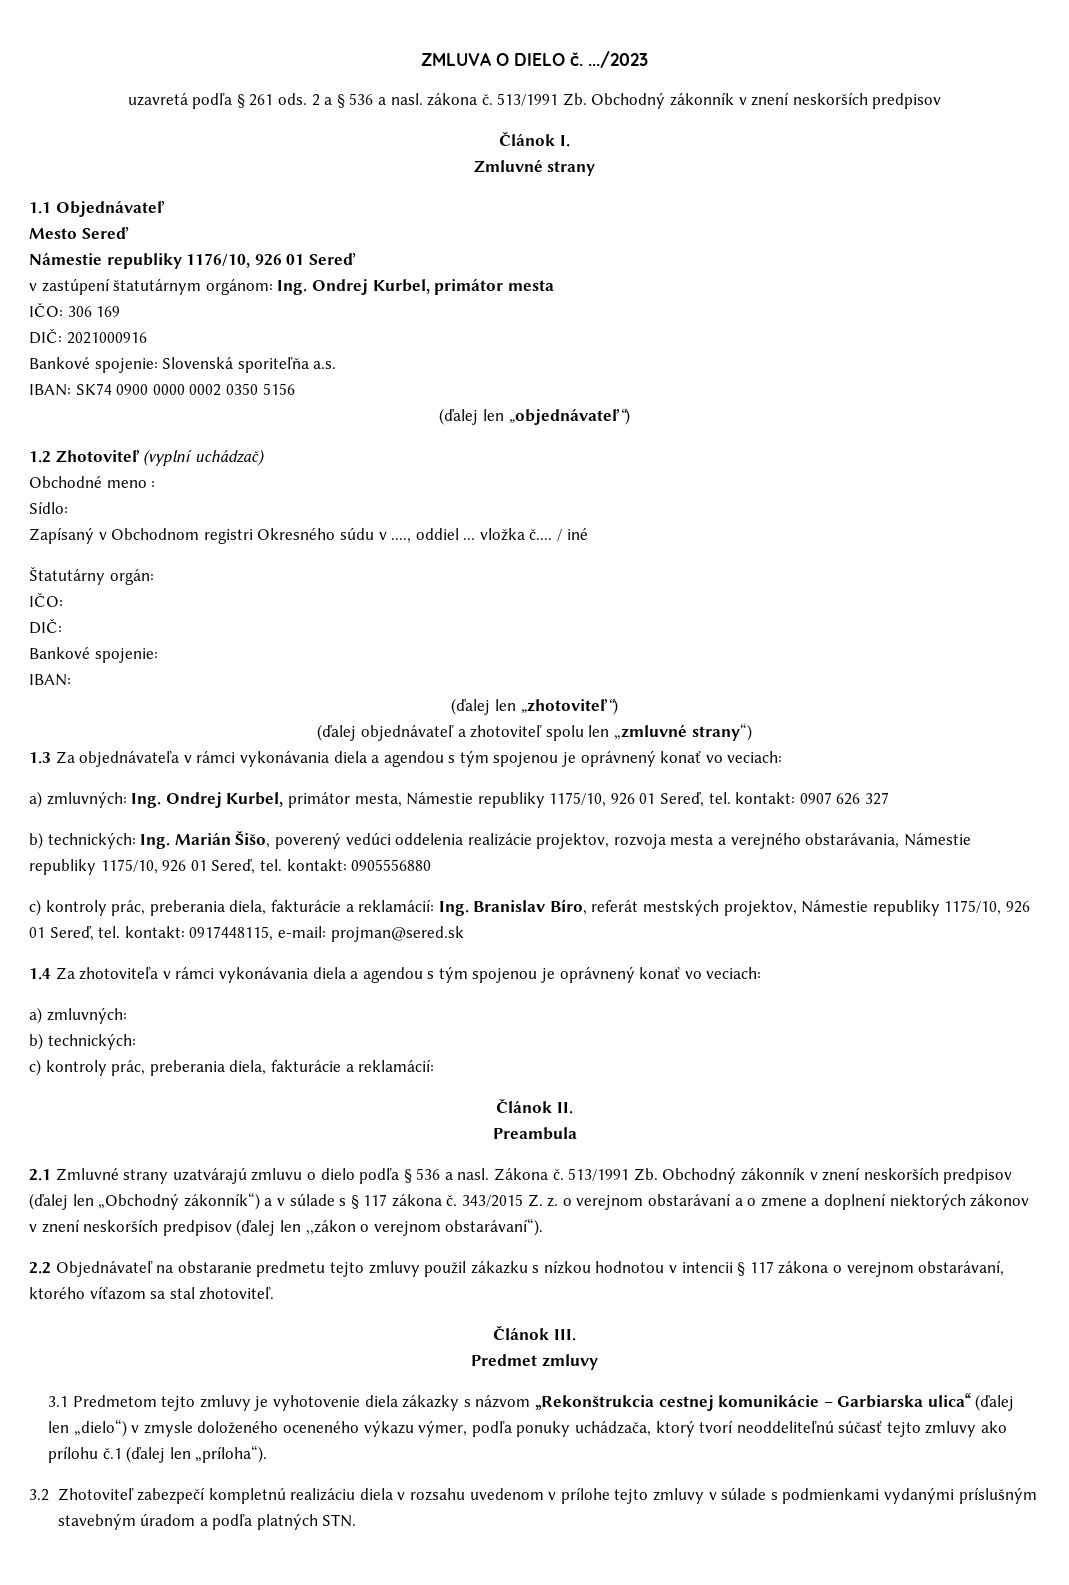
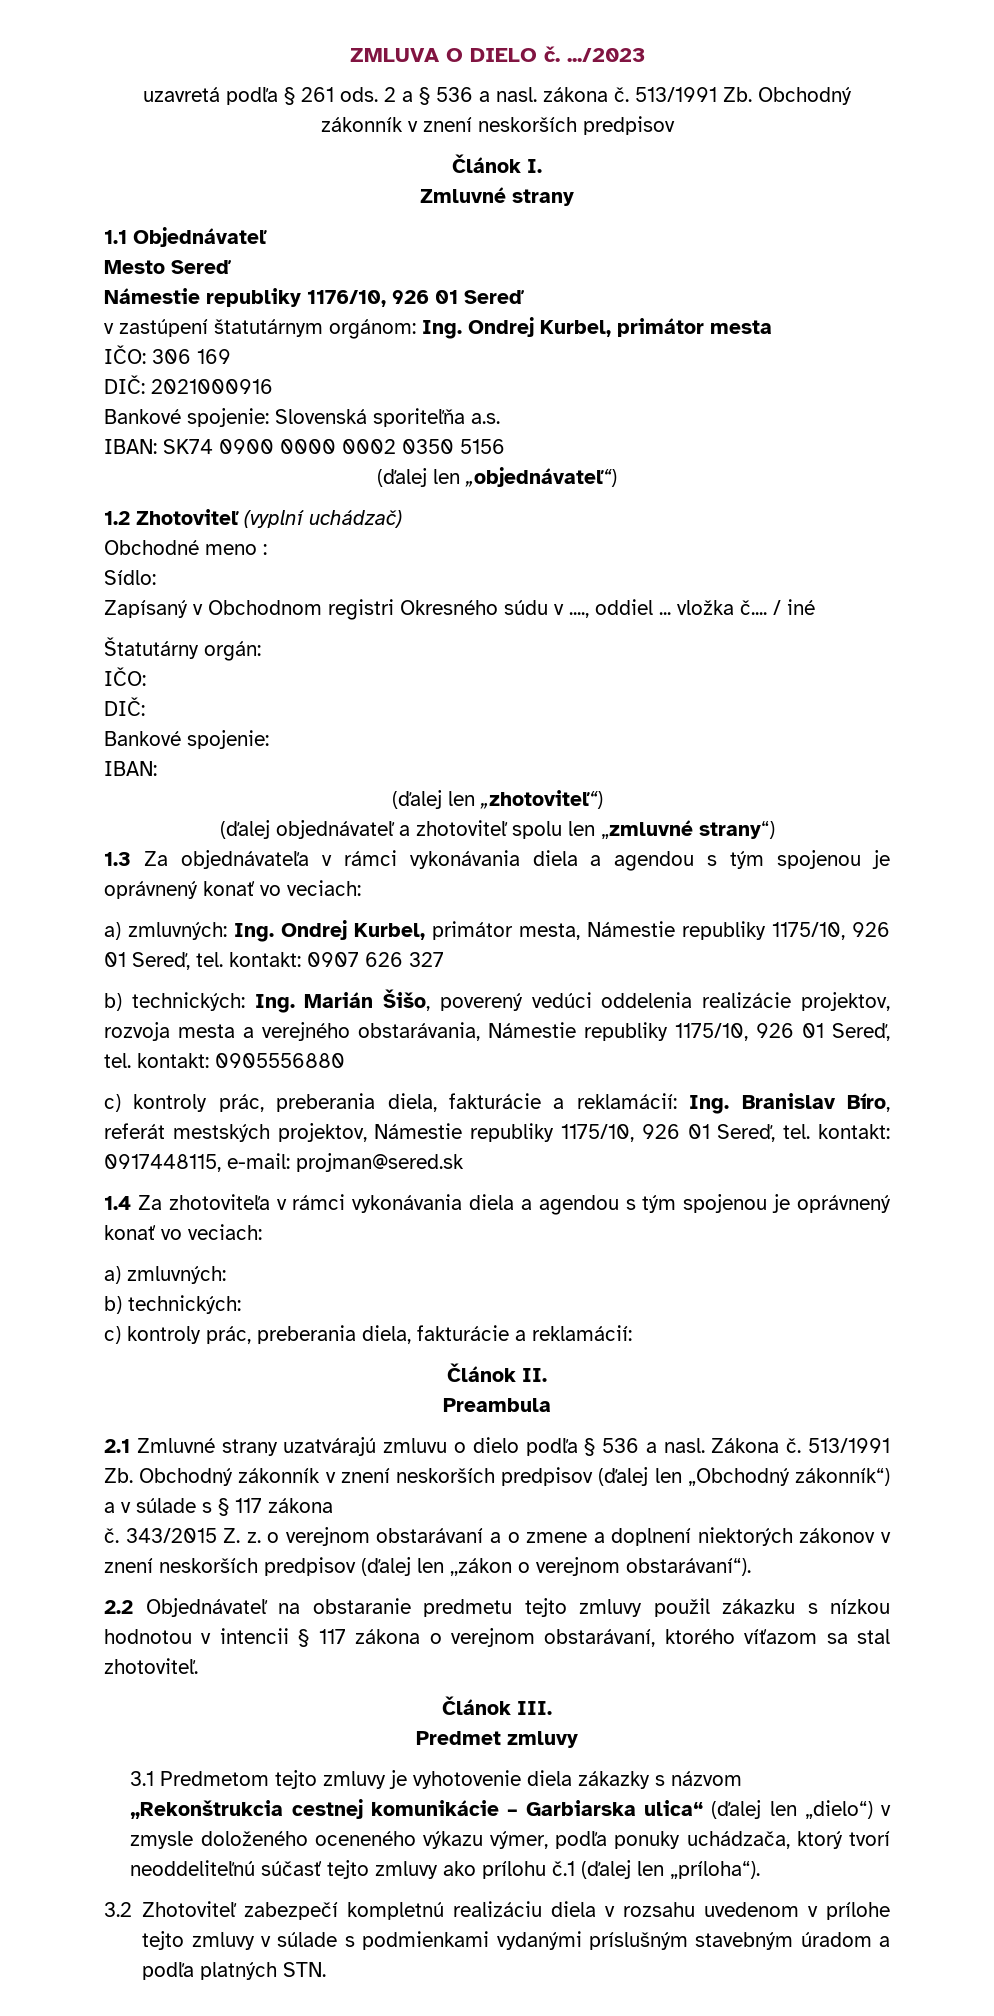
(442, 1200) none -> (333, 1505) //

